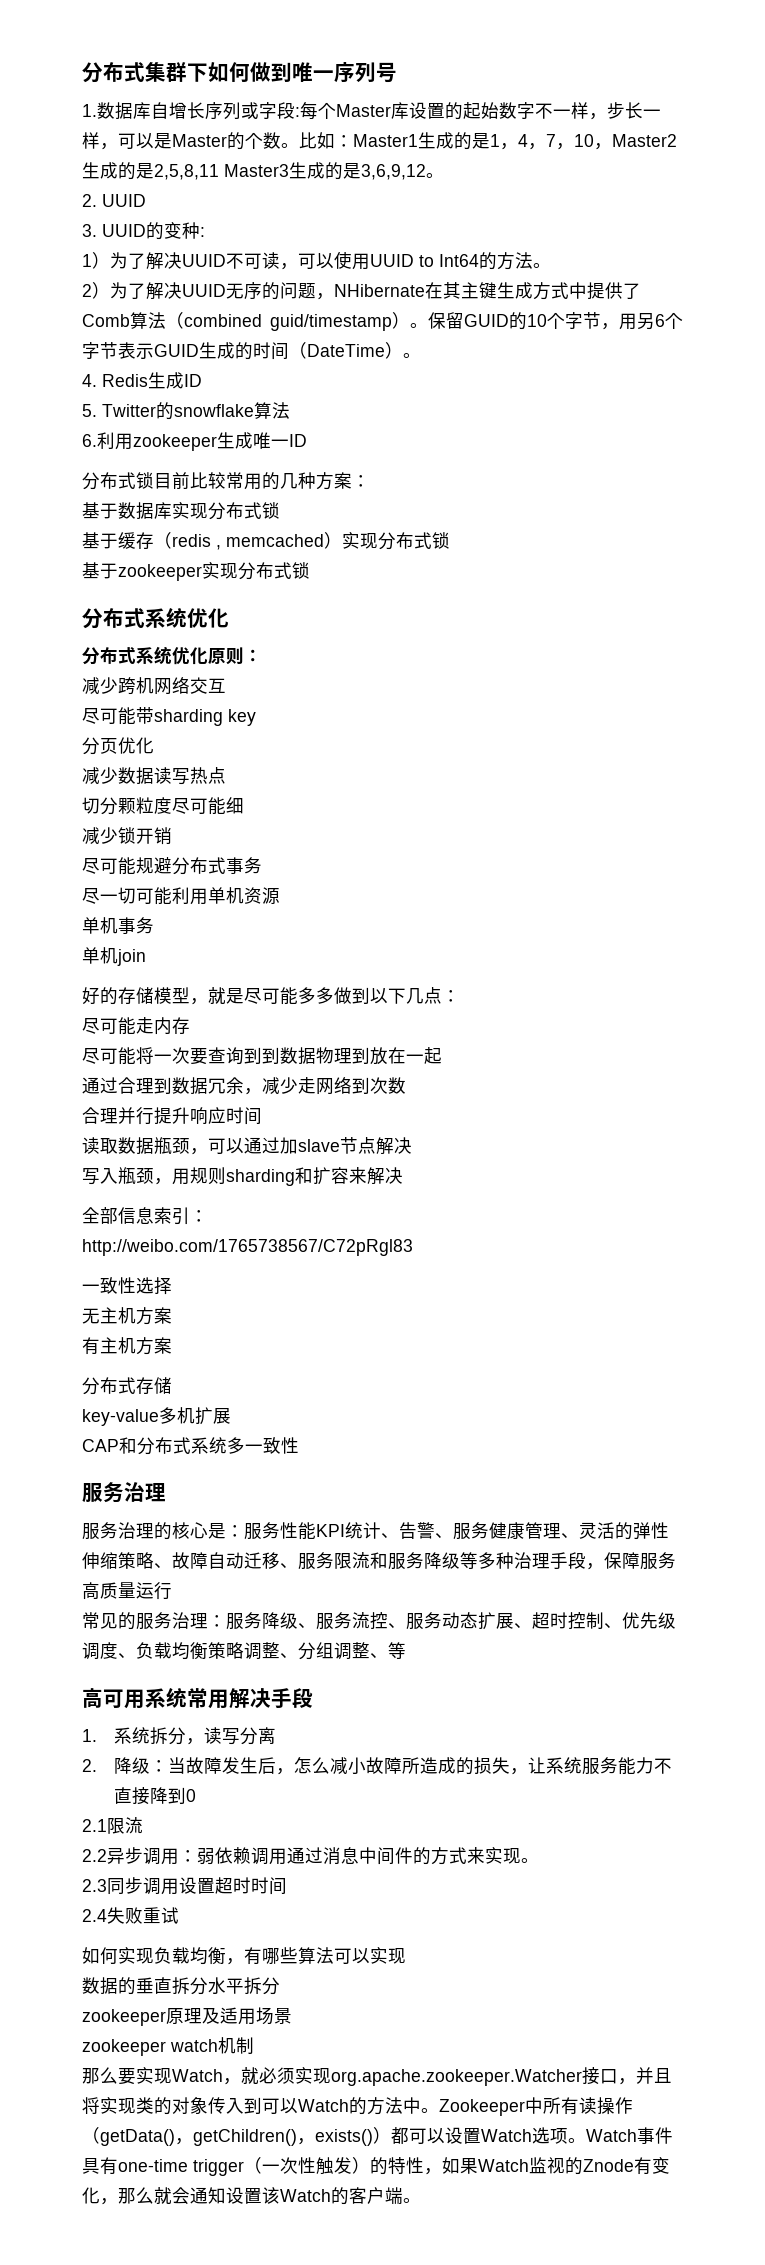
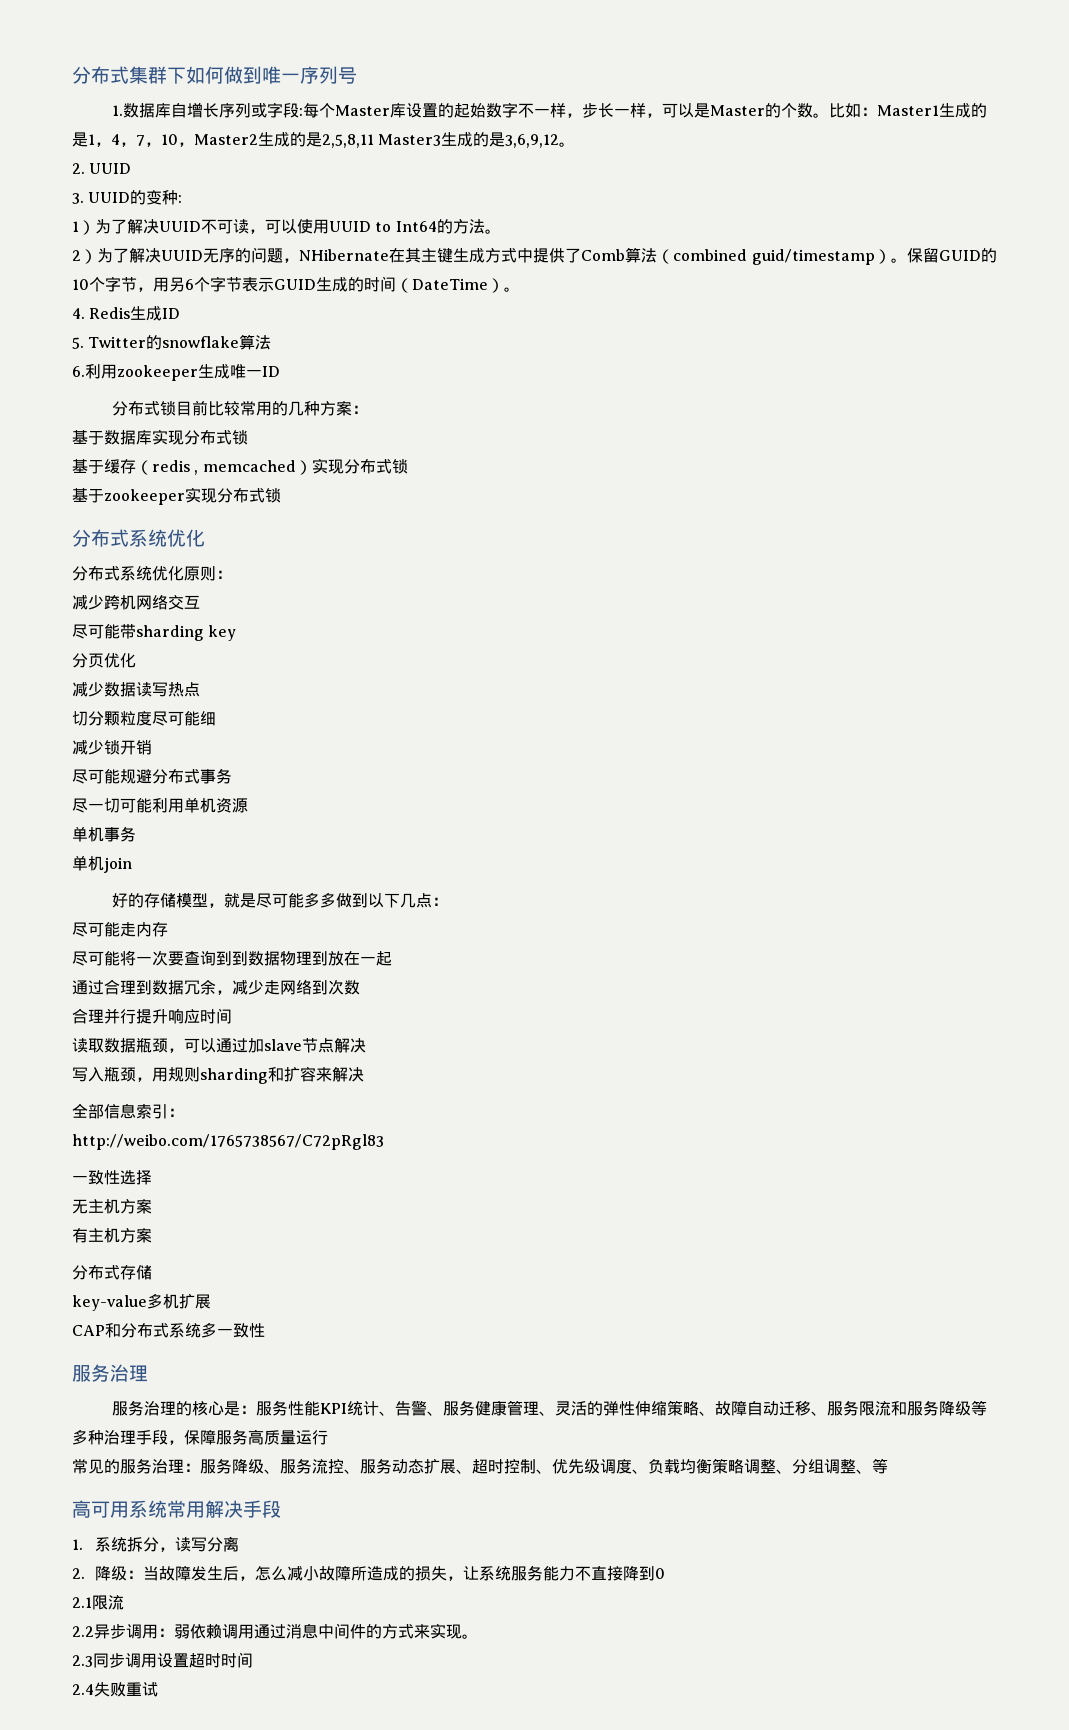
[82,1947,406,1965] [82,1977,280,1995] [82,2007,292,2026] [82,2037,254,2056] [82,2067,672,2086] [82,2097,633,2116] [82,2127,673,2146] [82,2157,670,2176] [82,2187,421,2205] // 如何实现负载均衡，有哪些算法可以实现 // 数据的垂直拆分水平拆分 // zookeeper原理及适用场景 // zookeeper watch机制 // 那么要实现Watch，就必须实现org.apache.zookeeper.Watcher接口，并且将实现类的对象传入到可以Watch的方法中。Zookeeper中所有读操作（getData()，getChildren()，exists()）都可以设置Watch选项。Watch事件具有one-time trigger（一次性触发）的特性，如果Watch监视的Znode有变化，那么就会通知设置该Watch的客户端。 -> (158, 1689) none

